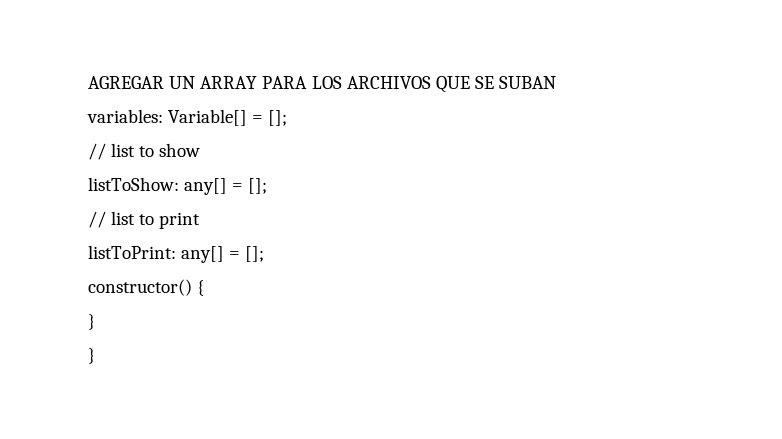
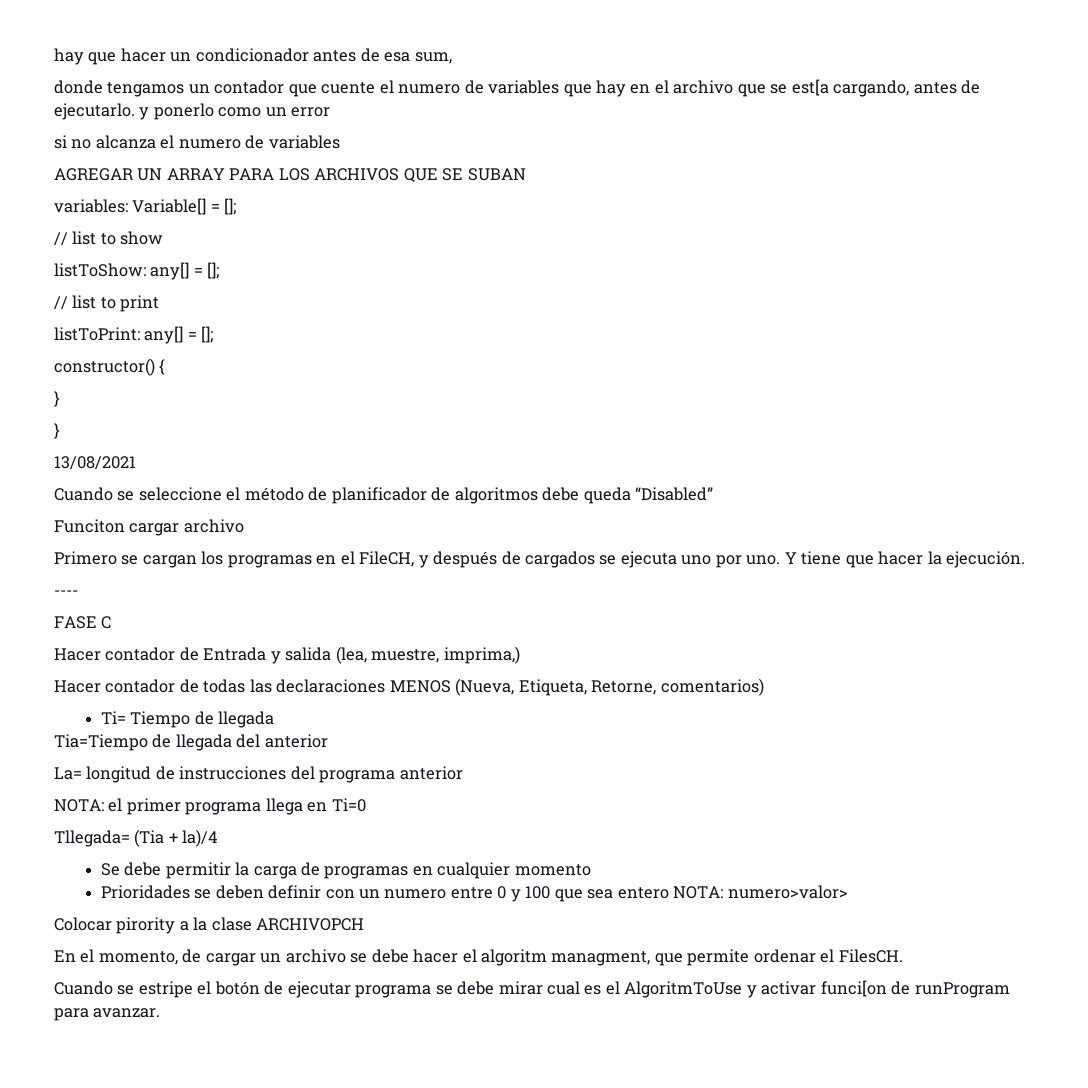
(88, 82) none -> [54,48,452,65] [54,79,981,97] [54,103,331,120] [54,135,340,149] hay que hacer un condicionador antes de esa sum, // donde tengamos un contador que cuente el numero de variables que hay en el archivo que se est[a cargando, antes de ejecutarlo. y ponerlo como un error // si no alcanza el numero de variables //
(95, 356) none -> [54,456,136,470] [54,487,714,504] [54,519,244,536] [54,551,1026,568] [54,590,78,596] [54,616,112,629] [54,646,520,664] [54,678,764,696] [100,711,275,728] [54,734,328,751] [54,766,463,783] [54,798,366,815] [54,829,219,847] [100,862,591,879] [100,885,848,902] [54,917,365,934] [54,949,903,966] [54,980,1010,998] [54,1008,161,1021] // 13/08/2021 // Cuando se seleccione el método de planificador de algoritmos debe queda “Disabled” // Funciton cargar archivo // Primero se cargan los programas en el FileCH, y después de cargados se ejecuta uno por uno. Y tiene que hacer la ejecución. // ---- // FASE C // Hacer contador de Entrada y salida (lea, muestre, imprima,) // Hacer contador de todas las declaraciones MENOS (Nueva, Etiqueta, Retorne, comentarios) // Ti= Tiempo de llegada // Tia=Tiempo de llegada del anterior // La= longitud de instrucciones del programa anterior // NOTA: el primer programa llega en Ti=0 // Tllegada= (Tia + la)/4 // Se debe permitir la carga de programas en cualquier momento // Prioridades se deben definir con un numero entre 0 y 100 que sea entero NOTA: numero>valor> // Colocar pirority a la clase ARCHIVOPCH // En el momento, de cargar un archivo se debe hacer el algoritm managment, que permite ordenar el FilesCH. // Cuando se estripe el botón de ejecutar programa se debe mirar cual es el AlgoritmToUse y activar funci[on de runProgram para avanzar.

